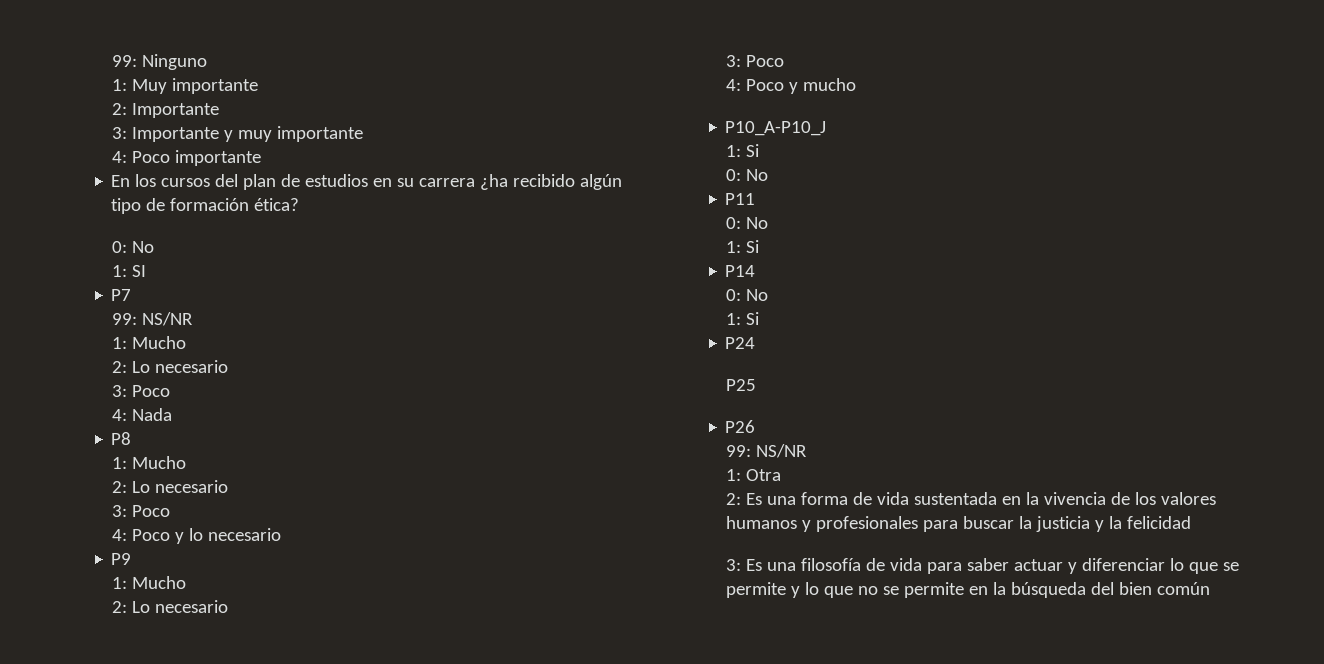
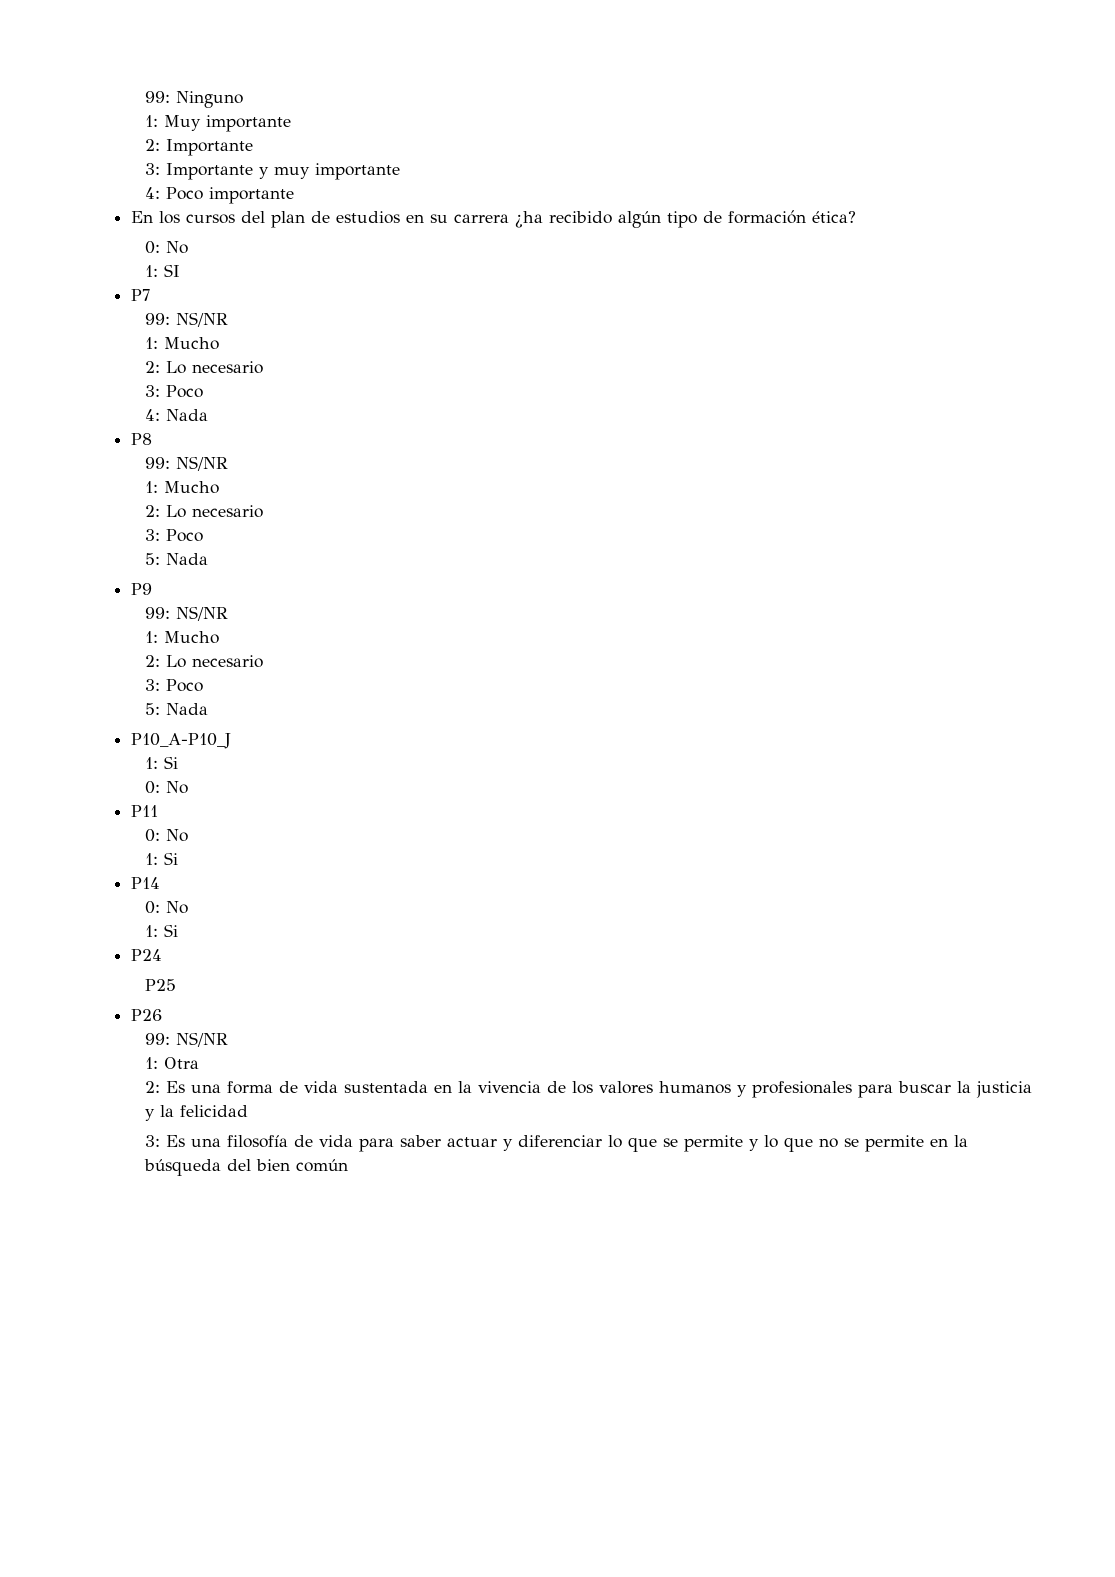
[111,456,186,469] [111,480,228,493] [111,505,170,517] [111,528,281,544] [111,553,132,565] [111,576,186,589] [111,600,228,613] [725,55,784,67] [725,78,856,94] 1: Mucho // 2: Lo necesario // 3: Poco // 4: Poco y lo necesario // P9 // 1: Mucho // 2: Lo necesario // 3: Poco // 4: Poco y mucho -> [145,456,229,471] [145,481,220,494] [145,505,264,518] [145,529,204,542] [145,553,209,565] [130,583,152,595] [145,606,229,621] [145,631,220,644] [145,655,264,668] [145,679,204,692] [145,703,209,715] 99: NS/NR // 1: Mucho // 2: Lo necesario // 3: Poco // 5: Nada // P9 // 99: NS/NR // 1: Mucho // 2: Lo necesario // 3: Poco // 5: Nada

